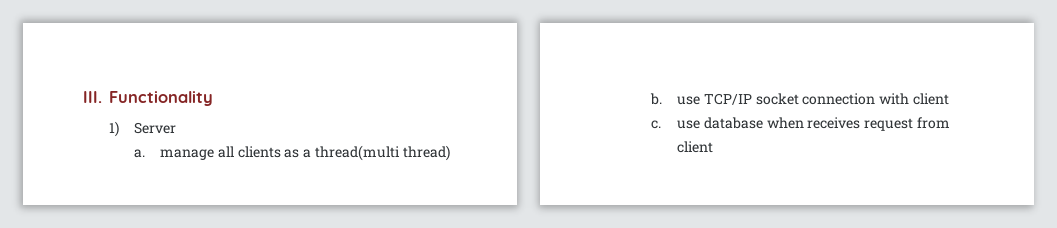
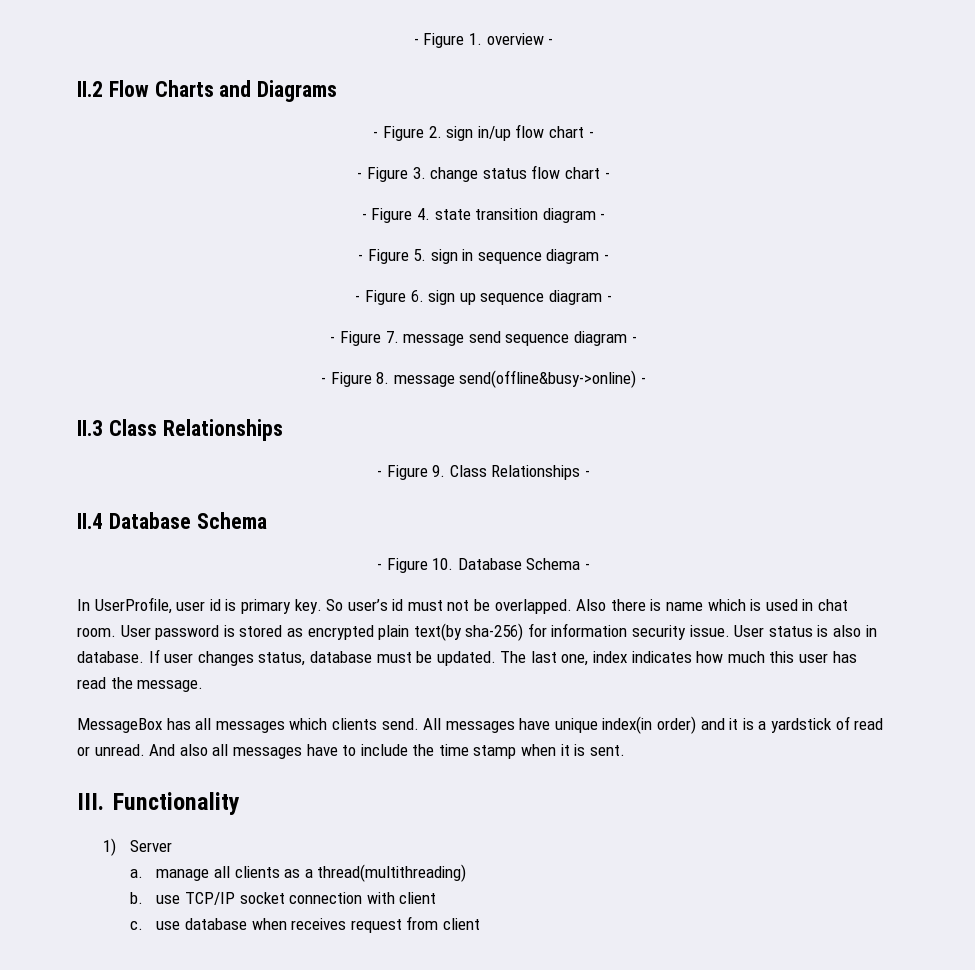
(83, 97) none -> [413,33,554,48] [77,80,338,102] [373,124,594,141] [357,165,610,182] [361,208,606,223] [357,249,610,264] [355,290,612,305] [330,331,637,346] [321,370,646,388] [77,419,283,441] [377,465,590,480] [77,512,267,529] [377,558,590,573] [77,597,848,614] [77,623,877,641] [77,649,857,666] [77,677,204,692] [77,716,884,734] [77,744,625,759] - Figure 1. overview - // II.2 Flow Charts and Diagrams // - Figure 2. sign in/up flow chart - // - Figure 3. change status flow chart - // - Figure 4. state transition diagram - // - Figure 5. sign in sequence diagram - // - Figure 6. sign up sequence diagram - // - Figure 7. message send sequence diagram - // - Figure 8. message send(offline&busy->online) - // II.3 Class Relationships // - Figure 9. Class Relationships - // II.4 Database Schema // - Figure 10. Database Schema - // In UserProfile, user id is primary key. So user’s id must not be overlapped. Also there is name which is used in chat room. User password is stored as encrypted plain text(by sha-256) for information security issue. User status is also in database. If user changes status, database must be updated. The last one, index indicates how much this user has read the message. // MessageBox has all messages which clients send. All messages have unique index(in order) and it is a yardstick of read or unread. And also all messages have to include the time stamp when it is sent. //
[315,145,450,161] thread(multi thread) -> [317,864,467,882] thread(multithreading)

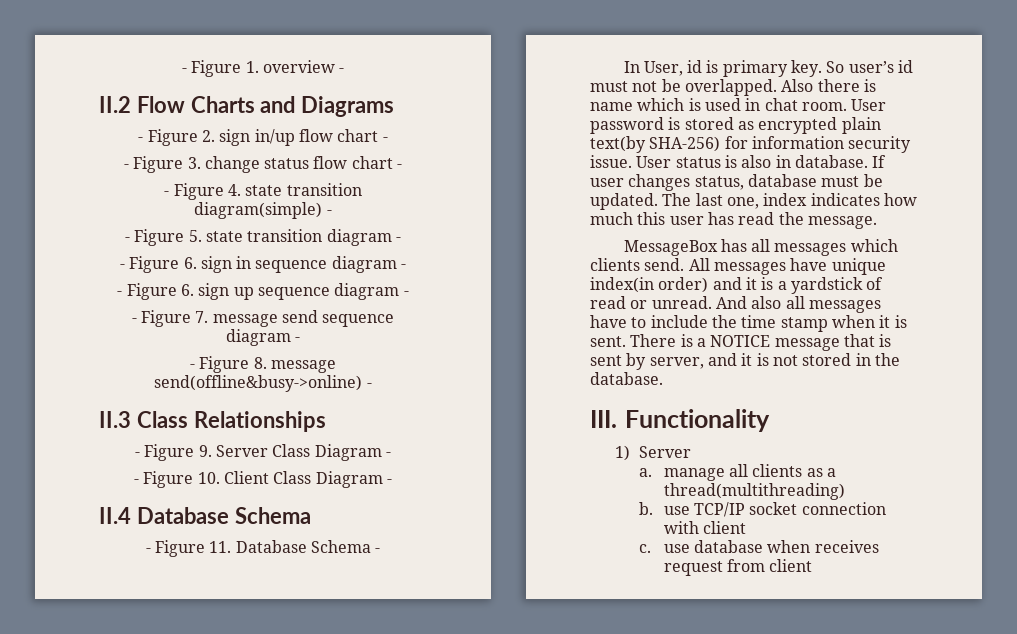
[542,208,606,223] [357,249,427,264] diagram - // - Figure 5. -> [194,202,332,219] [125,229,401,246] [119,256,197,273] diagram(simple) - // - Figure 5. state transition diagram - // - Figure 6.
[449,465,581,480] Class Relationships -> [216,444,391,461] [134,471,383,488] Server Class Diagram - // - Figure 10. Client Class Diagram
[432,558,454,570] 10. -> [209,541,232,553] 11.
[94,597,206,614] UserProfile, user -> [643,61,683,76] User,
[465,623,524,641] sha-256) -> [649,136,721,152] SHA-256)
(625, 750) none -> [630,334,892,351] [590,353,900,370] [590,372,663,385] There is a NOTICE message that is sent by server, and it is not stored in the database.

